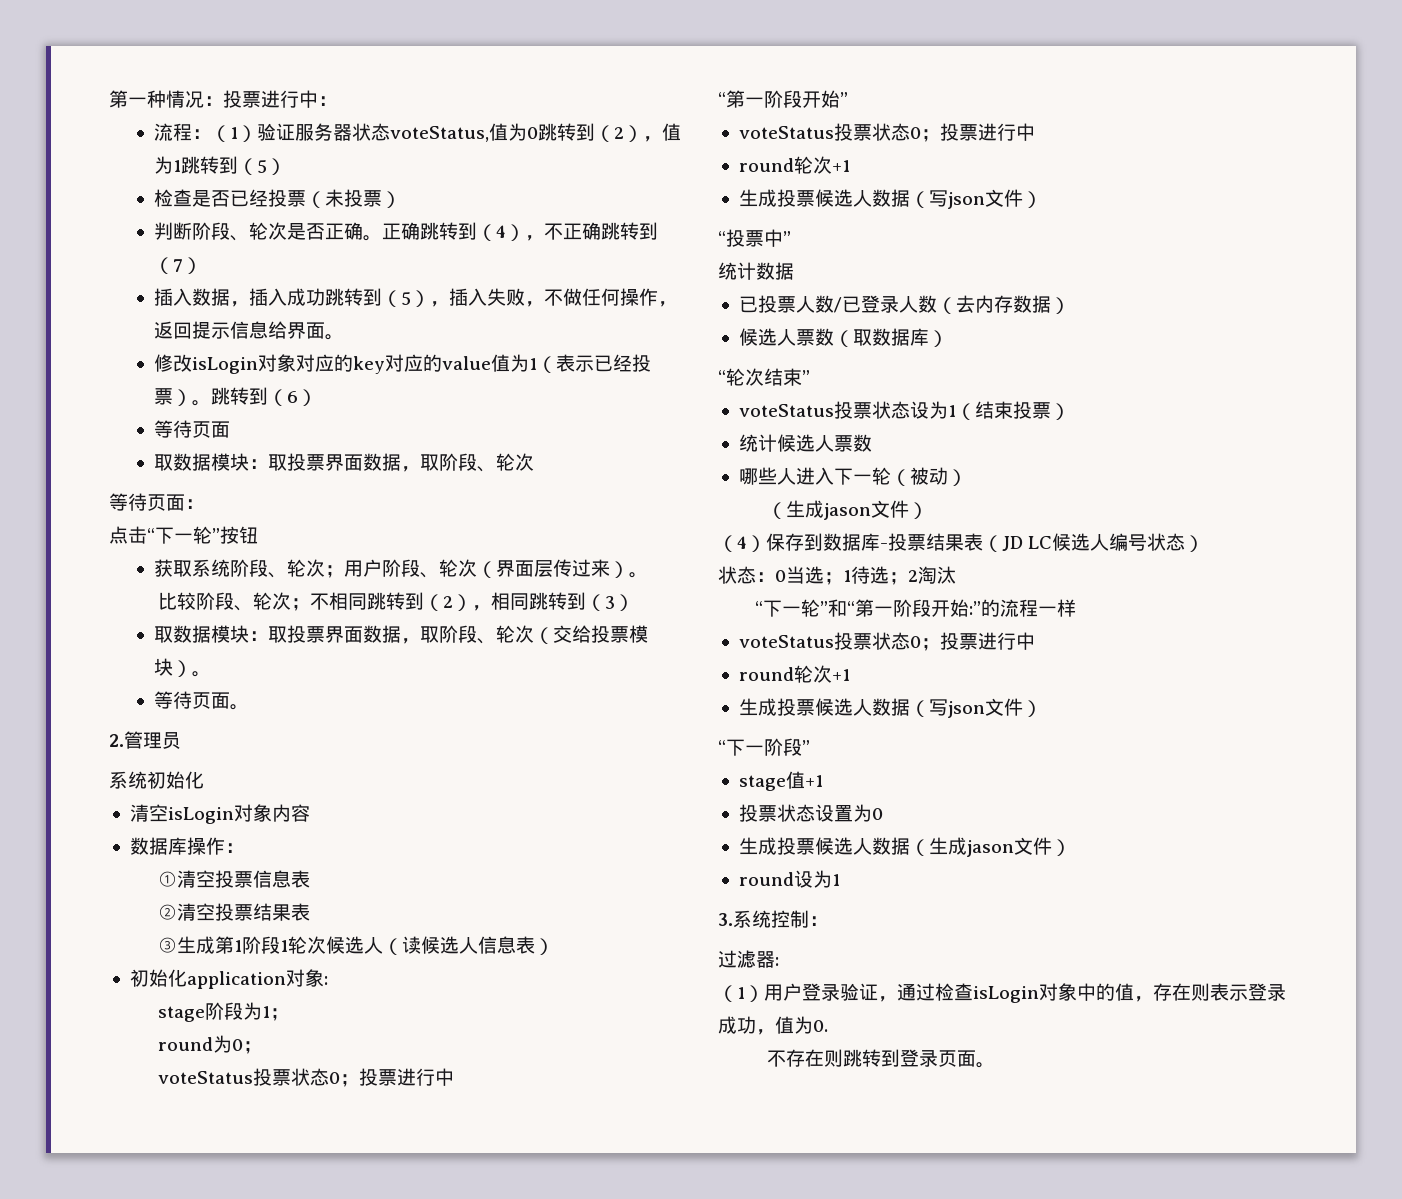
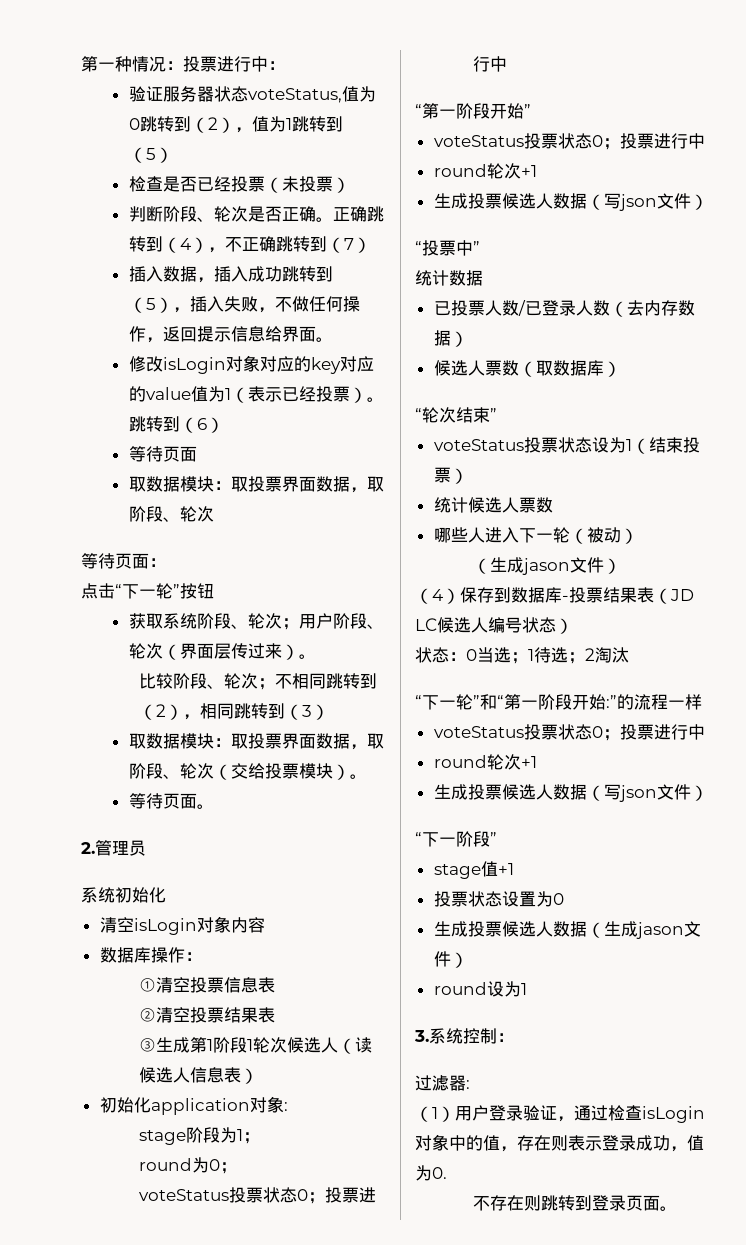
[154,123,258,142] 流程：（1） -> (285, 65) none

